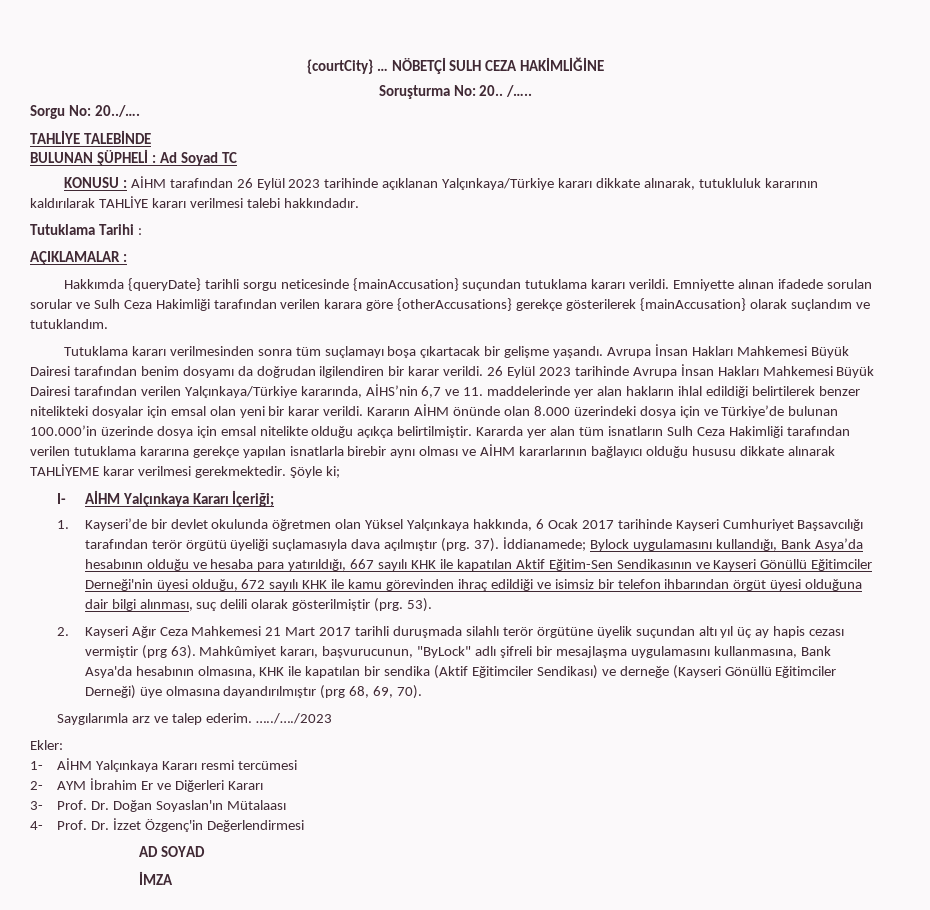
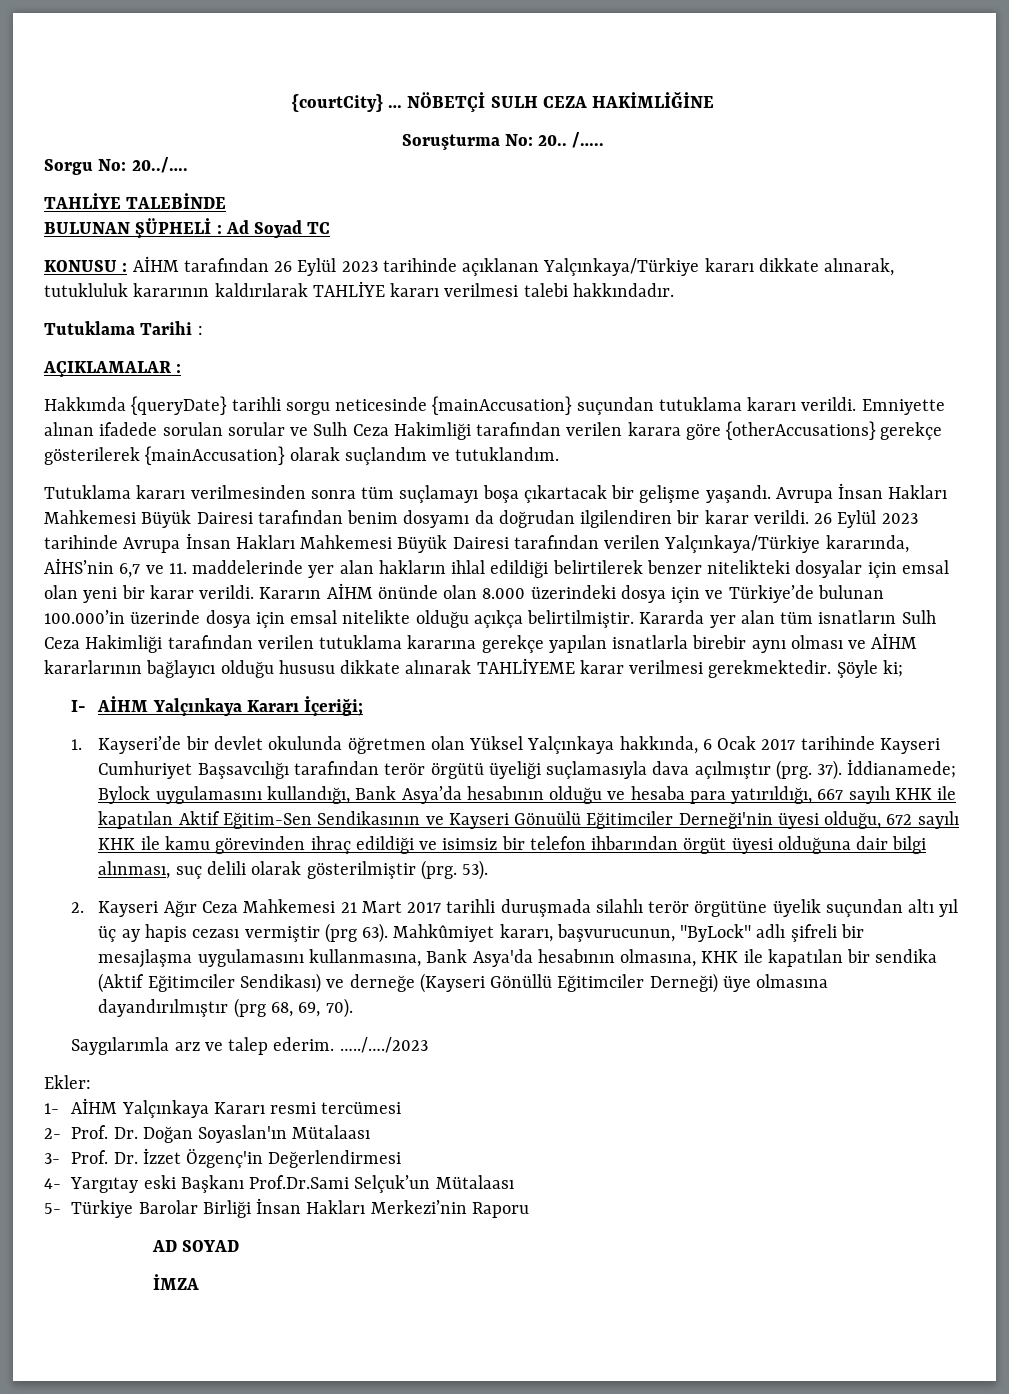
[760,559,808,569] Gönüllü -> [514,811,582,825] Gönuülü
[57,778,263,792] [30,801,43,810] AYM İbrahim Er ve Diğerleri Kararı // 3- -> (61, 1133) none
[30,821,43,830] 4- -> [44,1153,60,1164] 3-
(305, 826) none -> [44,1175,514,1193] [44,1198,529,1218] // 4- Yargıtay eski Başkanı Prof.Dr.Sami Selçuk’un Mütalaası // 5- Türkiye Barolar Birliği İnsan Hakları Merkezi’nin Raporu

